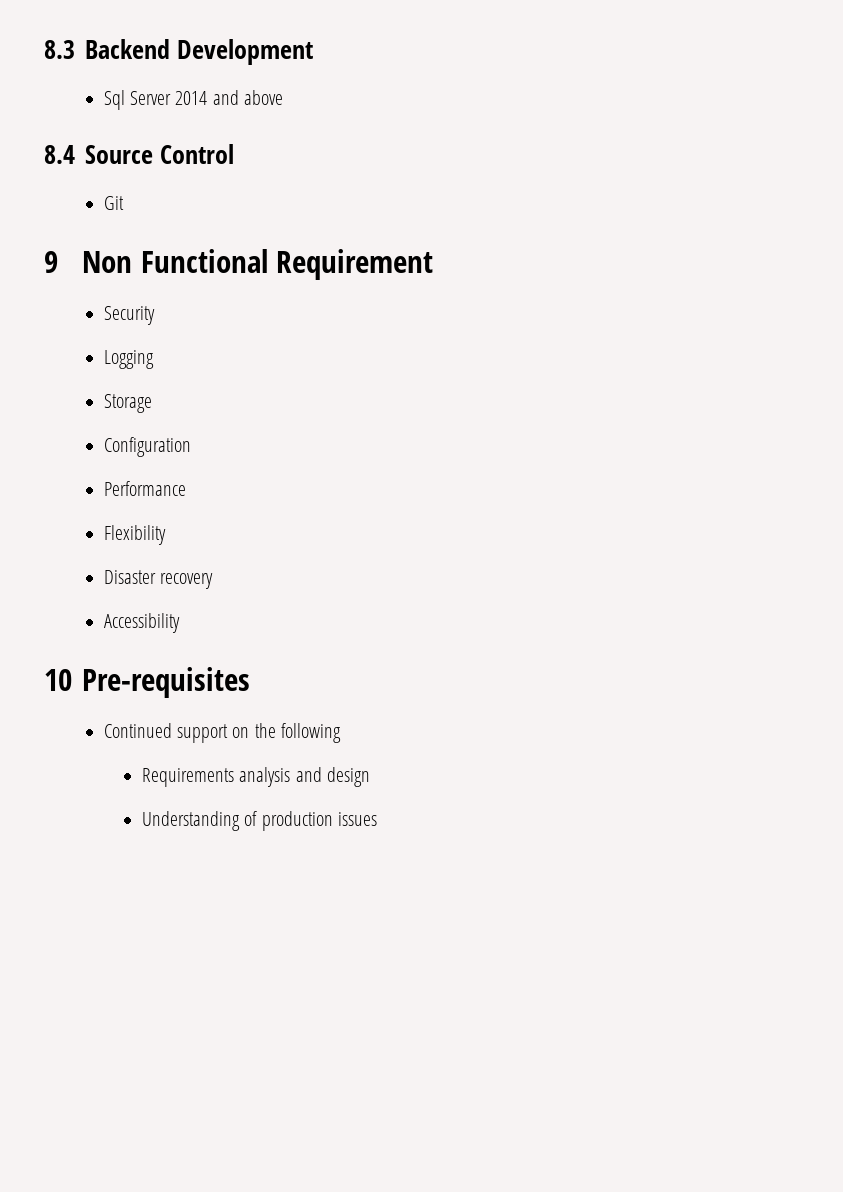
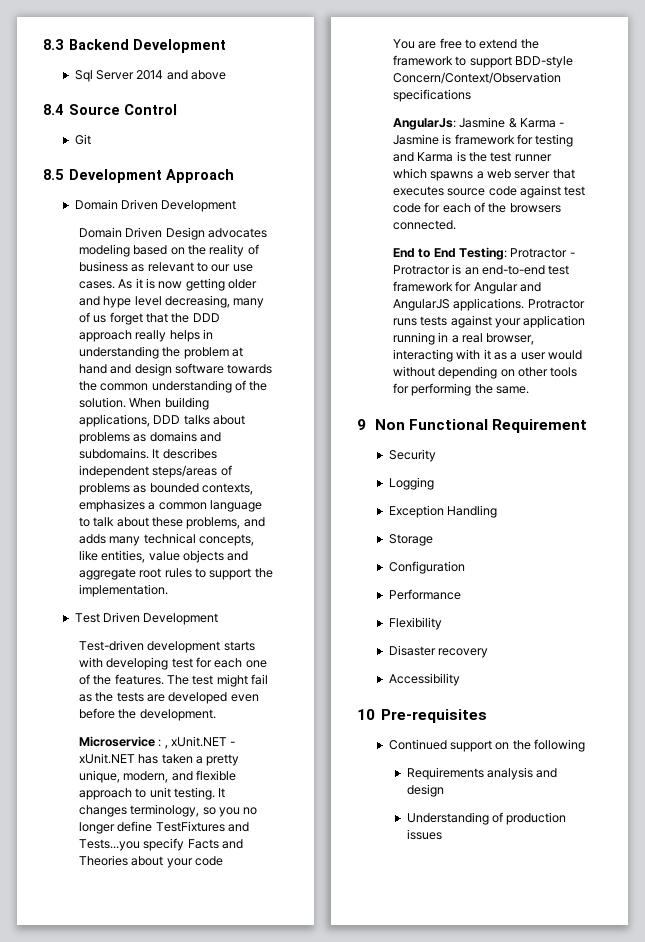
(124, 203) none -> [43,169,235,183] [74,199,237,212] [78,227,268,240] [78,244,259,257] [78,261,253,272] [78,278,258,291] [78,295,265,308] [78,312,220,325] [78,329,214,342] [78,346,244,359] [78,363,273,376] [78,380,268,393] [78,397,209,410] [78,414,246,427] [78,431,222,444] [78,448,217,459] [78,465,232,478] [78,483,254,495] [78,499,263,512] [78,517,265,529] [78,533,255,546] [78,550,249,563] [78,568,273,580] [78,584,168,597] [74,612,219,625] [78,640,255,653] [78,657,267,670] [78,674,269,687] [78,692,259,704] [78,708,216,721] [78,736,236,749] [78,753,240,766] [78,770,237,783] [78,787,226,800] [78,804,258,817] [78,821,250,834] [78,838,244,851] [78,855,224,868] [392,38,539,49] [392,55,574,68] [392,72,561,84] [392,89,471,102] [392,117,565,130] [392,134,574,147] [392,151,552,162] [392,168,575,181] [392,185,586,198] [392,202,561,213] [392,220,456,230] [392,247,575,260] [392,264,570,275] [392,281,542,294] [392,298,585,311] [392,315,586,328] [392,332,535,345] [392,349,583,362] [392,366,578,379] [392,383,530,396] // 8.5 Development Approach // Domain Driven Development // Domain Driven Design advocates modeling based on the reality of business as relevant to our use cases. As it is now getting older and hype level decreasing, many of us forget that the DDD approach really helps in understanding the problem at hand and design software towards the common understanding of the solution. When building applications, DDD talks about problems as domains and subdomains. It describes independent steps/areas of problems as bounded contexts, emphasizes a common language to talk about these problems, and adds many technical concepts, like entities, value objects and aggregate root rules to support the implementation. // Test Driven Development // Test-driven development starts with developing test for each one of the features. The test might fail as the tests are developed even before the development. // Microservice : , xUnit.NET - xUnit.NET has taken a pretty unique, modern, and flexible approach to unit testing. It changes terminology, so you no longer define TestFixtures and Tests...you specify Facts and Theories about your code // You are free to extend the framework to support BDD-style Concern/Context/Observation specifications // AngularJs: Jasmine & Karma - Jasmine is framework for testing and Karma is the test runner which spawns a web server that executes source code against test code for each of the browsers connected. // End to End Testing: Protractor - Protractor is an end-to-end test framework for Angular and AngularJS applications. Protractor runs tests against your application running in a real browser, interacting with it as a user would without depending on other tools for performing the same.
(154, 359) none -> [388,505,498,518] // Exception Handling

